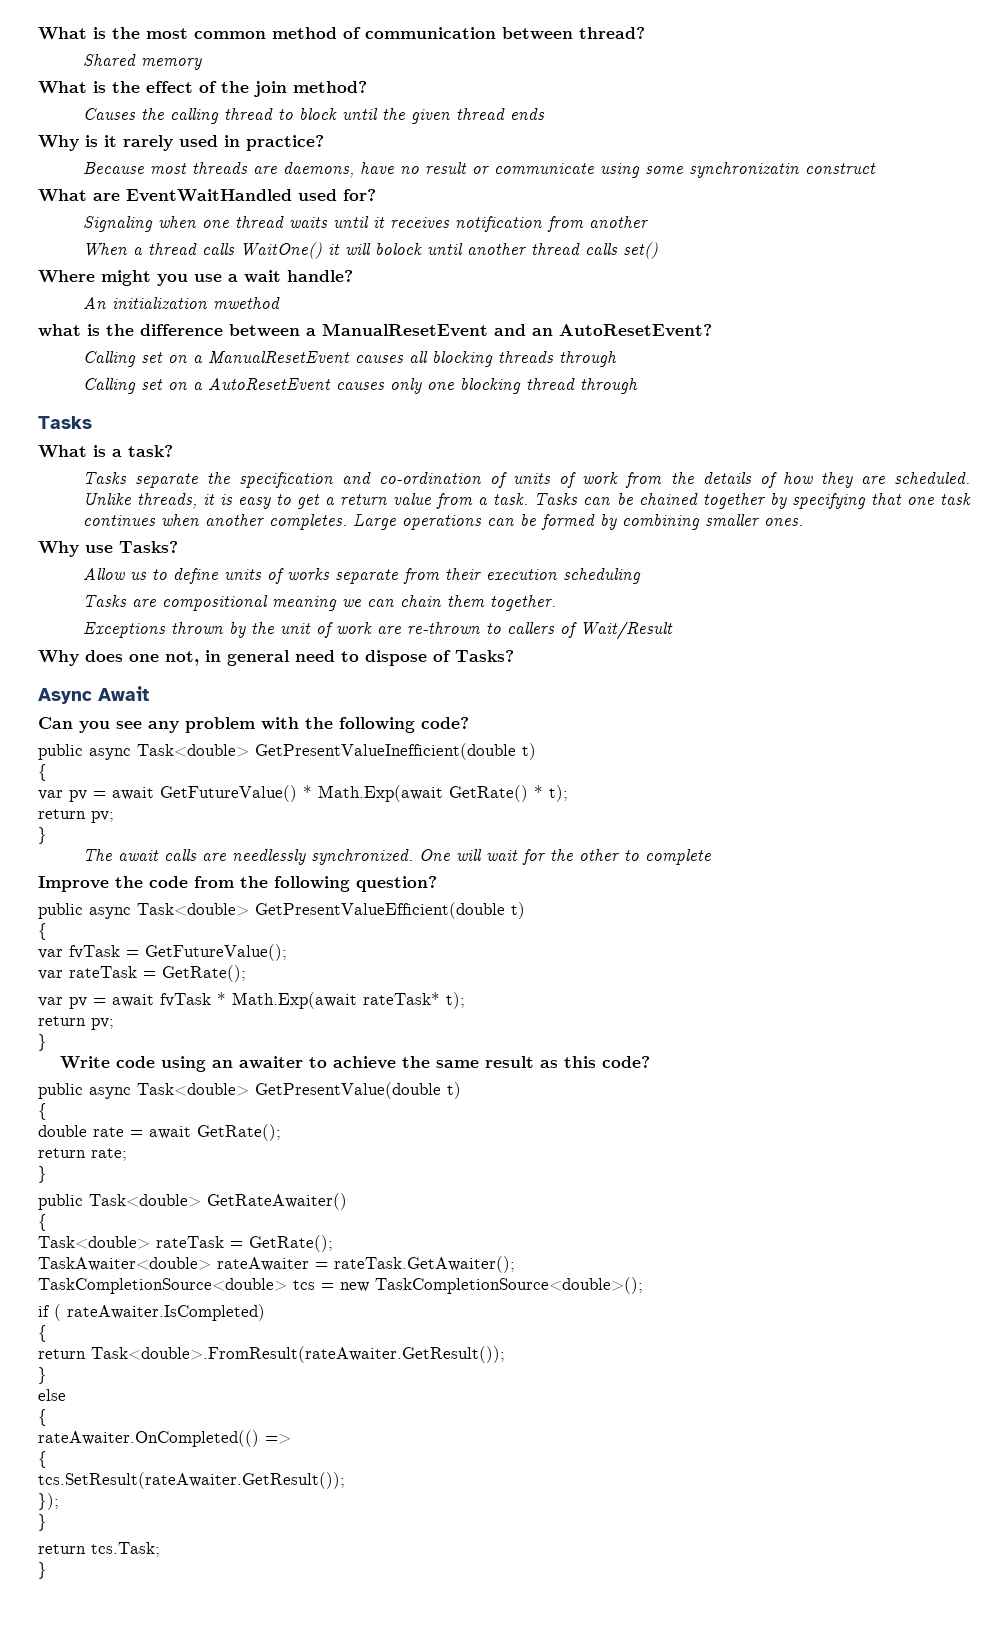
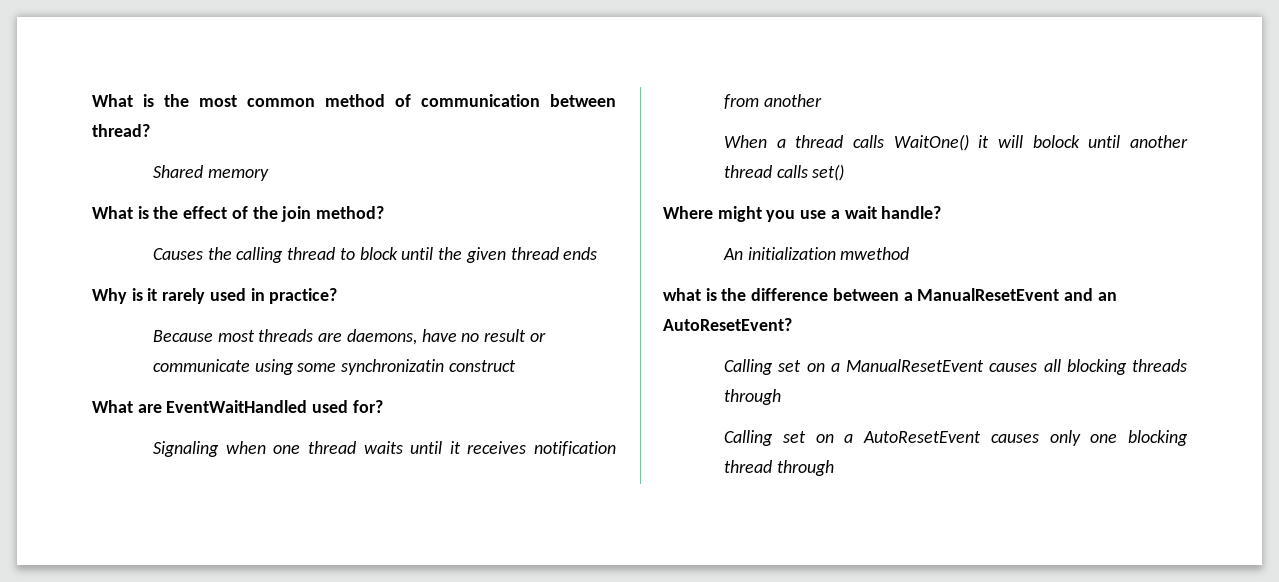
[38,416,92,429] [38,445,173,458] [82,472,970,488] [82,493,971,509] [82,514,803,530] [38,541,178,557] [82,568,641,584] [82,595,556,611] [82,621,673,640] [38,650,514,666] [38,686,149,704] [38,717,469,733] [38,743,536,760] [38,764,47,781] [38,785,568,802] [38,809,114,823] [38,827,47,844] [82,849,711,865] [38,876,437,892] [38,902,525,919] [38,923,47,940] [38,944,287,961] [38,965,246,982] [38,992,465,1009] [38,1016,114,1030] [38,1034,47,1051] [60,1056,651,1072] [38,1082,461,1099] [38,1103,47,1120] [38,1124,281,1141] [38,1148,127,1161] [38,1166,47,1183] [38,1193,347,1210] [38,1214,47,1231] [38,1235,333,1252] [38,1256,515,1273] [38,1277,643,1294] [38,1304,265,1321] [38,1325,47,1342] [38,1346,505,1363] [38,1367,47,1384] [38,1389,66,1401] [38,1409,47,1426] [38,1430,291,1447] [38,1451,47,1468] [38,1472,345,1489] [38,1493,59,1510] [38,1514,47,1531] [38,1542,160,1557] [38,1562,47,1579] // Tasks // What is a task? // Tasks separate the specification and co-ordination of units of work from the details of how they are scheduled. Unlike threads, it is easy to get a return value from a task. Tasks can be chained together by specifying that one task continues when another completes. Large operations can be formed by combining smaller ones. // Why use Tasks? // Allow us to define units of works separate from their execution scheduling // Tasks are compositional meaning we can chain them together. // Exceptions thrown by the unit of work are re-thrown to callers of Wait/Result // Why does one not, in general need to dispose of Tasks? // Async Await // Can you see any problem with the following code? // public async Task<double> GetPresentValueInefficient(double t) // { // var pv = await GetFutureValue() * Math.Exp(await GetRate() * t); // return pv; // } // The await calls are needlessly synchronized. One will wait for the other to complete // Improve the code from the following question? // public async Task<double> GetPresentValueEfficient(double t) // { // var fvTask = GetFutureValue(); // var rateTask = GetRate(); // var pv = await fvTask * Math.Exp(await rateTask* t); // return pv; // } // Write code using an awaiter to achieve the same result as this code? // public async Task<double> GetPresentValue(double t) // { // double rate = await GetRate(); // return rate; // } // public Task<double> GetRateAwaiter() // { // Task<double> rateTask = GetRate(); // TaskAwaiter<double> rateAwaiter = rateTask.GetAwaiter(); // TaskCompletionSource<double> tcs = new TaskCompletionSource<double>(); // if ( rateAwaiter.IsCompleted) // { // return Task<double>.FromResult(rateAwaiter.GetResult()); // } // else // { // rateAwaiter.OnCompleted(() => // { // tcs.SetResult(rateAwaiter.GetResult()); // }); // } // return tcs.Task; // } -> (834, 468) none

